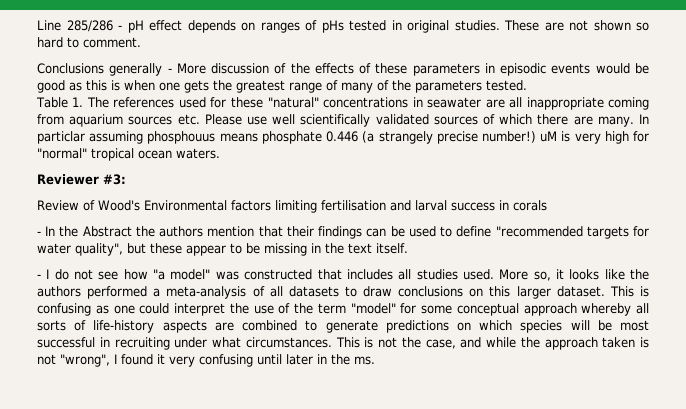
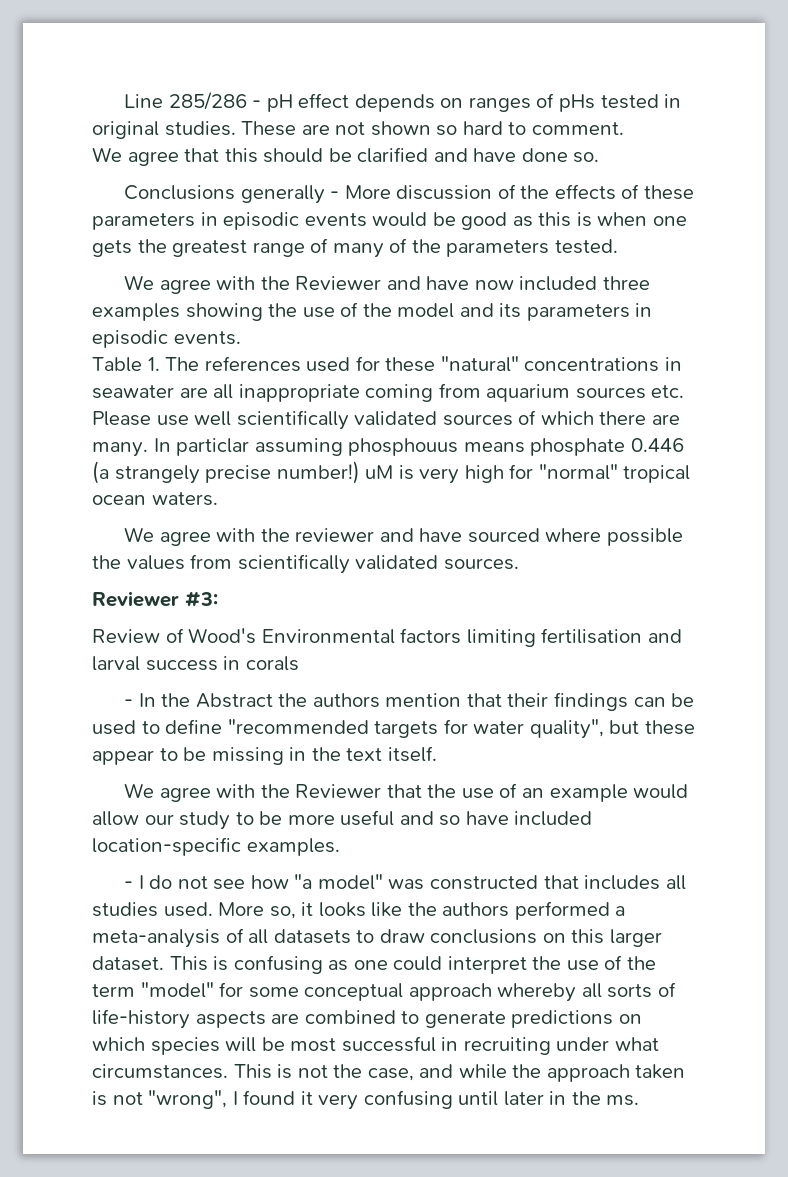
(141, 42) none -> [92,147,600,166] // We agree that this should be clarified and have done so.
(527, 85) none -> [124,275,650,294] [92,302,653,321] [92,330,241,348] // We agree with the Reviewer and have now included three examples showing the use of the model and its parameters in episodic events.
(220, 153) none -> [124,527,683,546] [92,554,519,574] // We agree with the reviewer and have sourced where possible the values from scientifically validated sources.
(408, 248) none -> [124,783,689,802] [92,810,593,830] [92,837,340,856] // We agree with the Reviewer that the use of an example would allow our study to be more useful and so have included location-specific examples.

